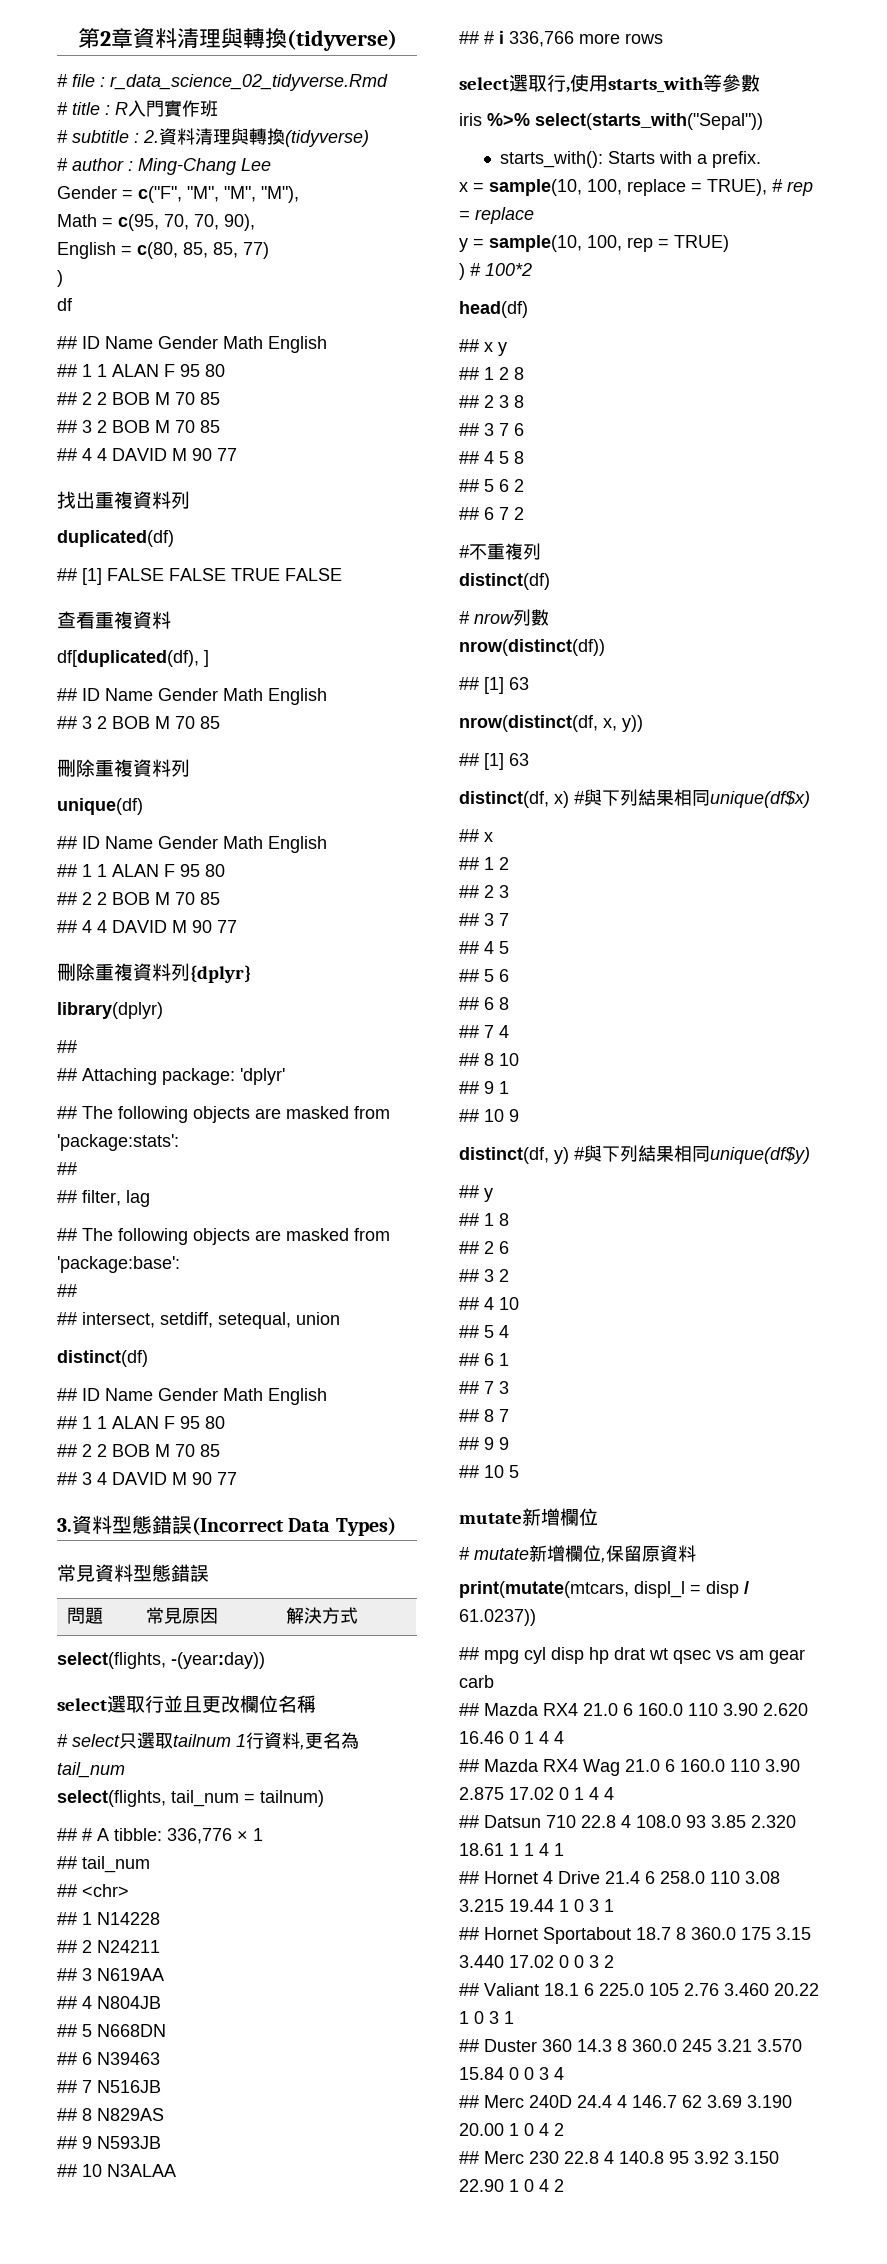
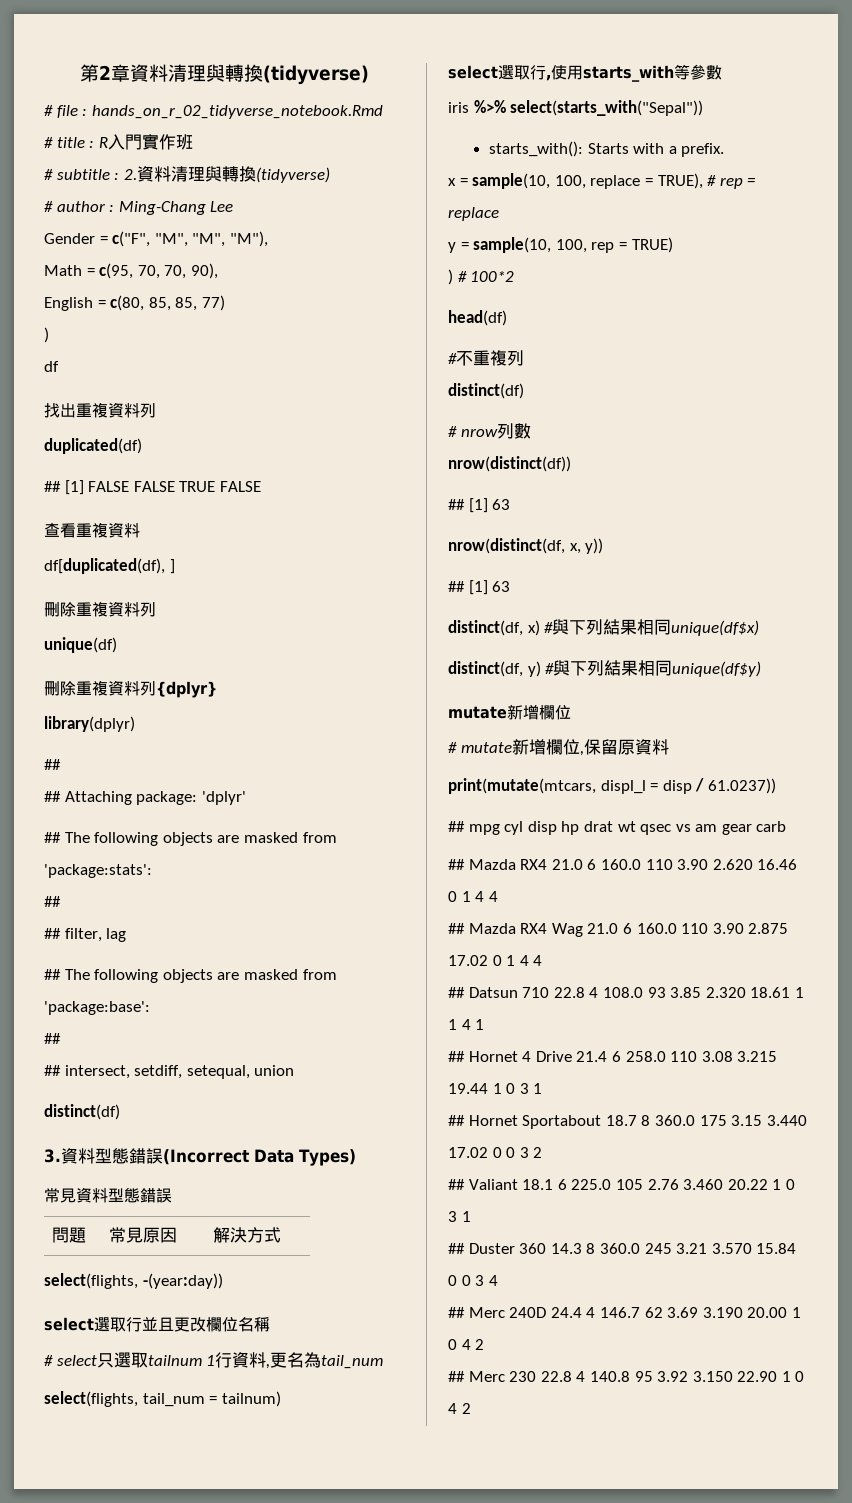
[110,74,388,91] r_data_science_02_tidyverse.Rmd -> [91,105,383,119] hands_on_r_02_tidyverse_notebook.Rmd
[57,336,327,353] [57,364,225,377] [57,392,220,405] [57,420,220,433] [57,448,237,461] // ## ID Name Gender Math English // ## 1 1 ALAN F 95 80 // ## 2 2 BOB M 70 85 // ## 3 2 BOB M 70 85 // ## 4 4 DAVID M 90 77 -> (59, 366) none
[57,688,327,705] [57,716,220,729] // ## ID Name Gender Math English // ## 3 2 BOB M 70 85 -> (175, 566) none
[57,836,327,853] [57,864,225,877] [57,892,220,905] [57,920,237,933] // ## ID Name Gender Math English // ## 1 1 ALAN F 95 80 // ## 2 2 BOB M 70 85 // ## 4 4 DAVID M 90 77 -> (117, 645) none
[57,1388,327,1405] [57,1416,225,1429] [57,1444,220,1457] [57,1472,237,1485] // ## ID Name Gender Math English // ## 1 1 ALAN F 95 80 // ## 2 2 BOB M 70 85 // ## 3 4 DAVID M 90 77 -> (120, 1112) none
[57,1828,263,1844] [57,1856,150,1873] [57,1884,129,1897] [57,1912,160,1925] [57,1940,160,1953] [57,1968,164,1981] [57,1996,161,2009] [57,2024,166,2037] [57,2052,160,2065] [57,2080,161,2093] [57,2108,164,2121] [57,2136,161,2149] [57,2164,176,2177] [459,30,663,47] // ## # A tibble: 336,776 × 1 // ## tail_num // ## <chr> // ## 1 N14228 // ## 2 N24211 // ## 3 N619AA // ## 4 N804JB // ## 5 N668DN // ## 6 N39463 // ## 7 N516JB // ## 8 N829AS // ## 9 N593JB // ## 10 N3ALAA // ## # ℹ 336,766 more rows -> (281, 1399) none
[459,339,507,356] [459,367,524,380] [459,395,524,408] [459,423,524,436] [459,451,524,464] [459,479,524,492] [459,507,524,520] // ## x y // ## 1 2 8 // ## 2 3 8 // ## 3 7 6 // ## 4 5 8 // ## 5 6 2 // ## 6 7 2 -> (507, 318) none
[459,829,493,842] [459,857,509,870] [459,885,509,898] [459,913,509,926] [459,941,509,954] [459,969,509,982] [459,997,509,1010] [459,1025,509,1038] [459,1053,519,1066] [459,1081,509,1094] [459,1109,519,1122] // ## x // ## 1 2 // ## 2 3 // ## 3 7 // ## 4 5 // ## 5 6 // ## 6 8 // ## 7 4 // ## 8 10 // ## 9 1 // ## 10 9 -> (760, 628) none
[459,1185,493,1202] [459,1213,509,1226] [459,1241,509,1254] [459,1269,509,1282] [459,1297,519,1310] [459,1325,509,1338] [459,1353,509,1366] [459,1381,509,1394] [459,1409,509,1422] [459,1437,509,1450] [459,1465,519,1478] // ## y // ## 1 8 // ## 2 6 // ## 3 2 // ## 4 10 // ## 5 4 // ## 6 1 // ## 7 3 // ## 8 7 // ## 9 9 // ## 10 5 -> (762, 669) none

